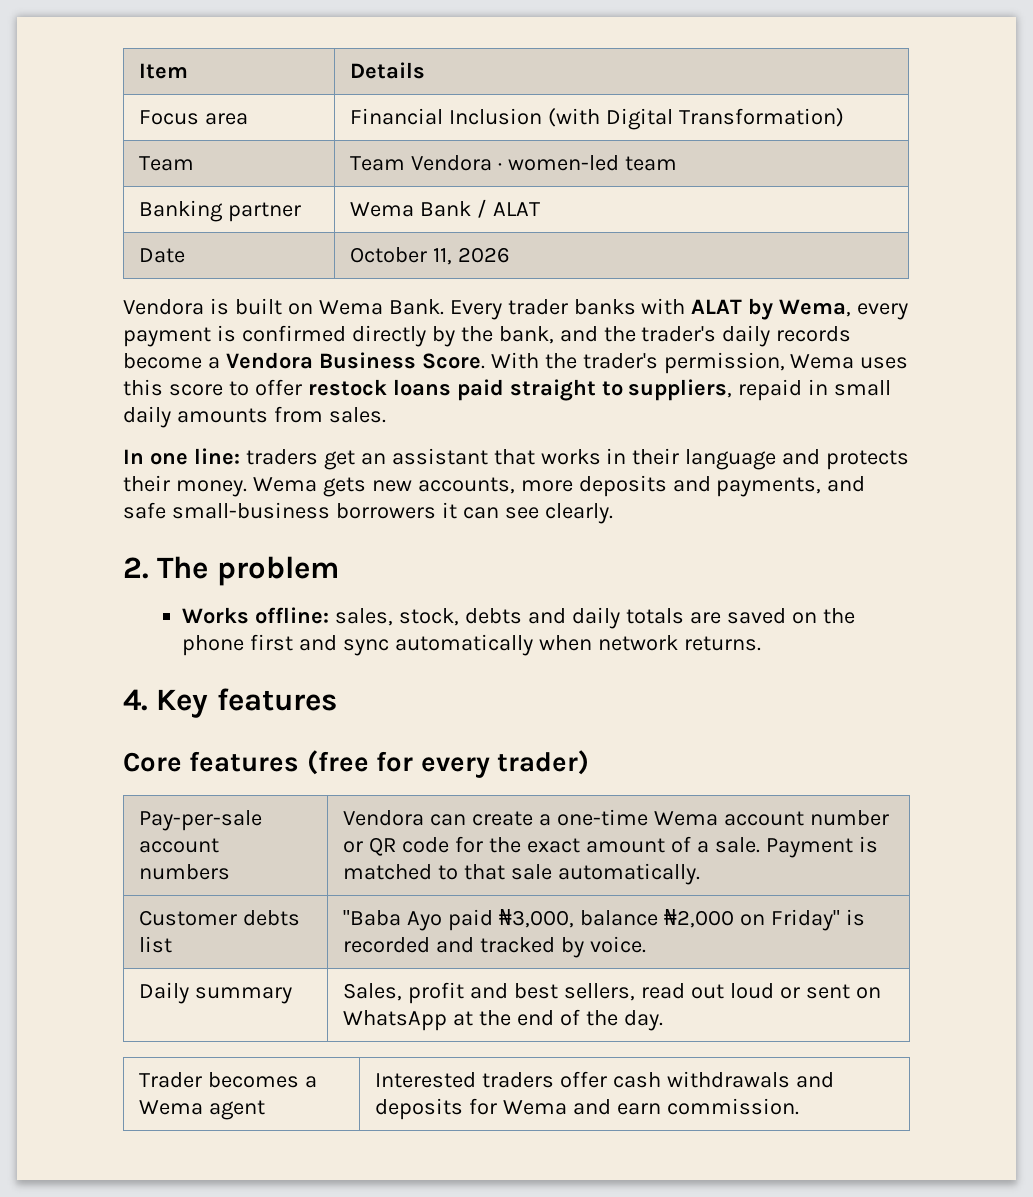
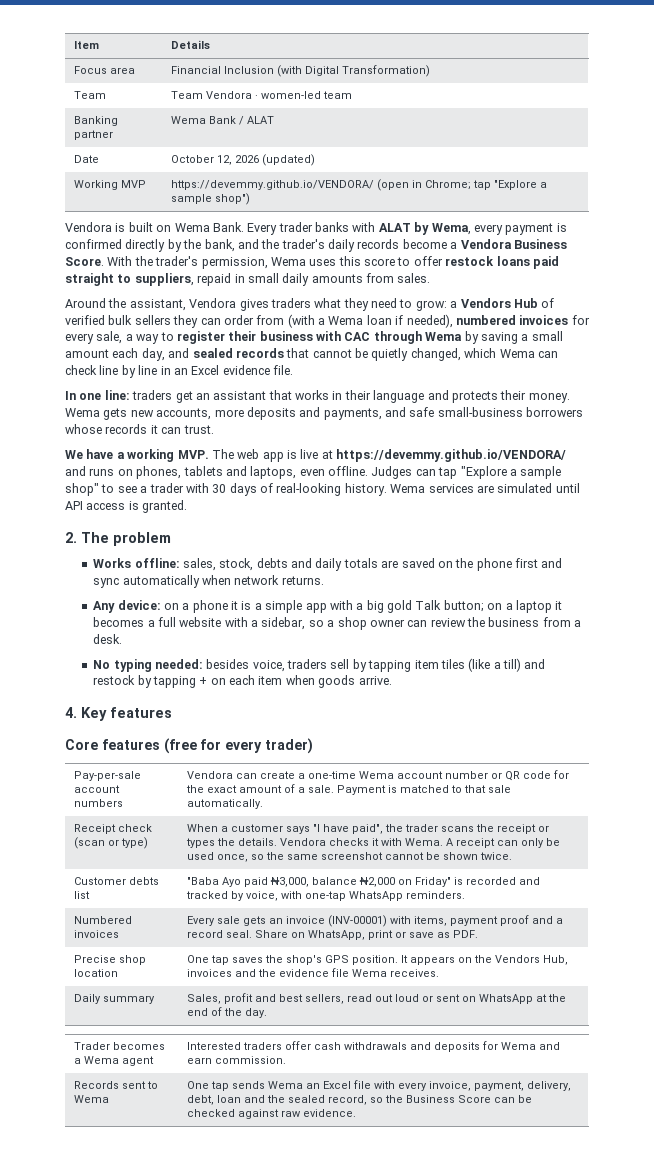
[433,248,453,265] 11, -> [217,155,233,165] 12,
(511, 255) none -> [262,154,316,166] [74,180,147,190] [171,179,548,191] [171,193,251,205] (updated) // Working MVP | https://devemmy.github.io/VENDORA/ (open in Chrome; tap "Explore a sample shop")
(386, 415) none -> [65,298,555,311] [65,314,590,328] [65,331,563,344] [65,348,558,361] [65,365,293,378] // Around the assistant, Vendora gives traders what they need to grow: a Vendors Hub of verified bulk sellers they can order from (with a Wema loan if needed), numbered invoices for every sale, a way to register their business with CAC through Wema by saving a small amount each day, and sealed records that cannot be quietly changed, which Wema can check line by line in an Excel evidence file.
[441,502,613,524] it can see clearly. -> [65,424,214,434] [65,449,567,462] [65,466,562,479] [65,483,580,496] [65,500,188,513] whose records it can trust. // We have a working MVP. The web app is live at https://devemmy.github.io/VENDORA/ and runs on phones, tablets and laptops, even offline. Judges can tap "Explore a sample shop" to see a trader with 30 days of real-looking history. Wema services are simulated until API access is granted.
(761, 643) none -> [93,600,563,613] [93,617,582,630] [93,634,123,644] [93,658,546,672] [93,675,392,688] // Any device: on a phone it is a simple app with a big gold Talk button; on a laptop it becomes a full website with a sidebar, so a shop owner can review the business from a desk. // No typing needed: besides voice, traders sell by tapping item tiles (like a till) and restock by tapping + on each item when goods arrive.
(701, 874) none -> [74,824,153,834] [74,837,149,849] [187,824,550,834] [186,838,561,848] [187,852,513,862] // Receipt check (scan or type) | When a customer says "I have paid", the trader scans the receipt or types the details. Vendora checks it with Wema. A receipt can only be used once, so the same screenshot cannot be shown twice.
[590,936,647,953] voice. -> [246,891,466,901] [74,916,133,924] [74,930,120,938] [187,915,564,927] [187,930,479,940] [74,955,147,965] [74,969,119,977] [187,955,569,965] [187,968,440,977] voice, with one-tap WhatsApp reminders. // Numbered invoices | Every sale gets an invoice (INV-00001) with items, payment proof and a record seal. Share on WhatsApp, print or save as PDF. // Precise shop location | One tap saves the shop's GPS position. It appears on the Vendors Hub, invoices and the evidence file Wema receives.
(800, 1106) none -> [74,1081,159,1089] [74,1095,110,1103] [187,1080,572,1091] [187,1095,533,1105] [187,1109,357,1119] // Records sent to Wema | One tap sends Wema an Excel file with every invoice, payment, delivery, debt, loan and the sealed record, so the Business Score can be checked against raw evidence.

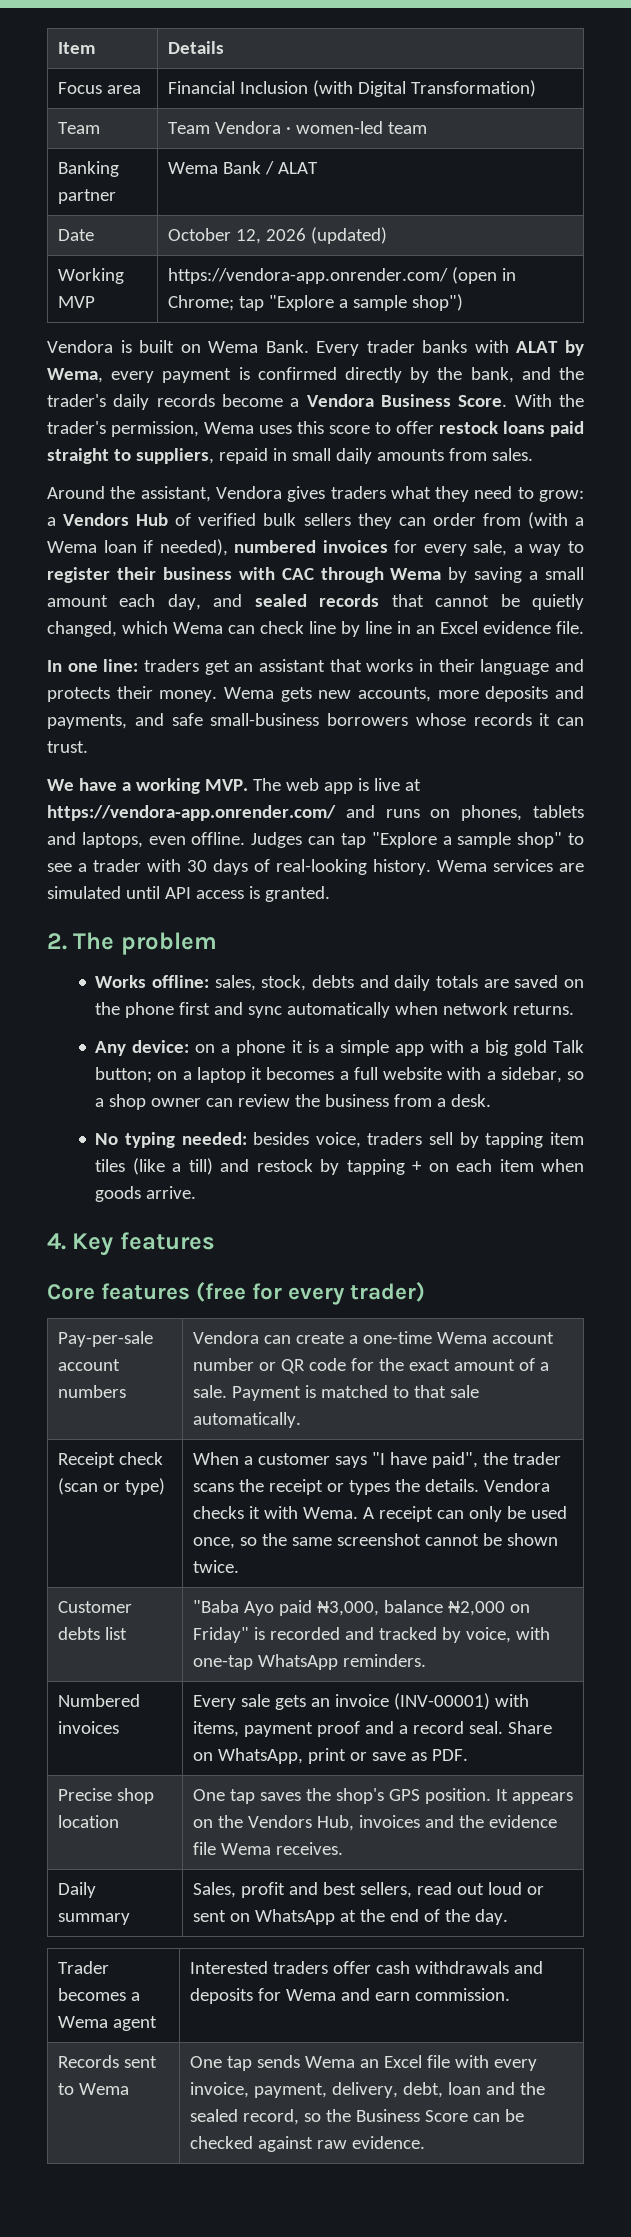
[171,180,375,190] https://devemmy.github.io/VENDORA/ -> [167,268,448,284] https://vendora-app.onrender.com/
[336,449,567,462] https://devemmy.github.io/VENDORA/ -> [47,805,336,821] https://vendora-app.onrender.com/

